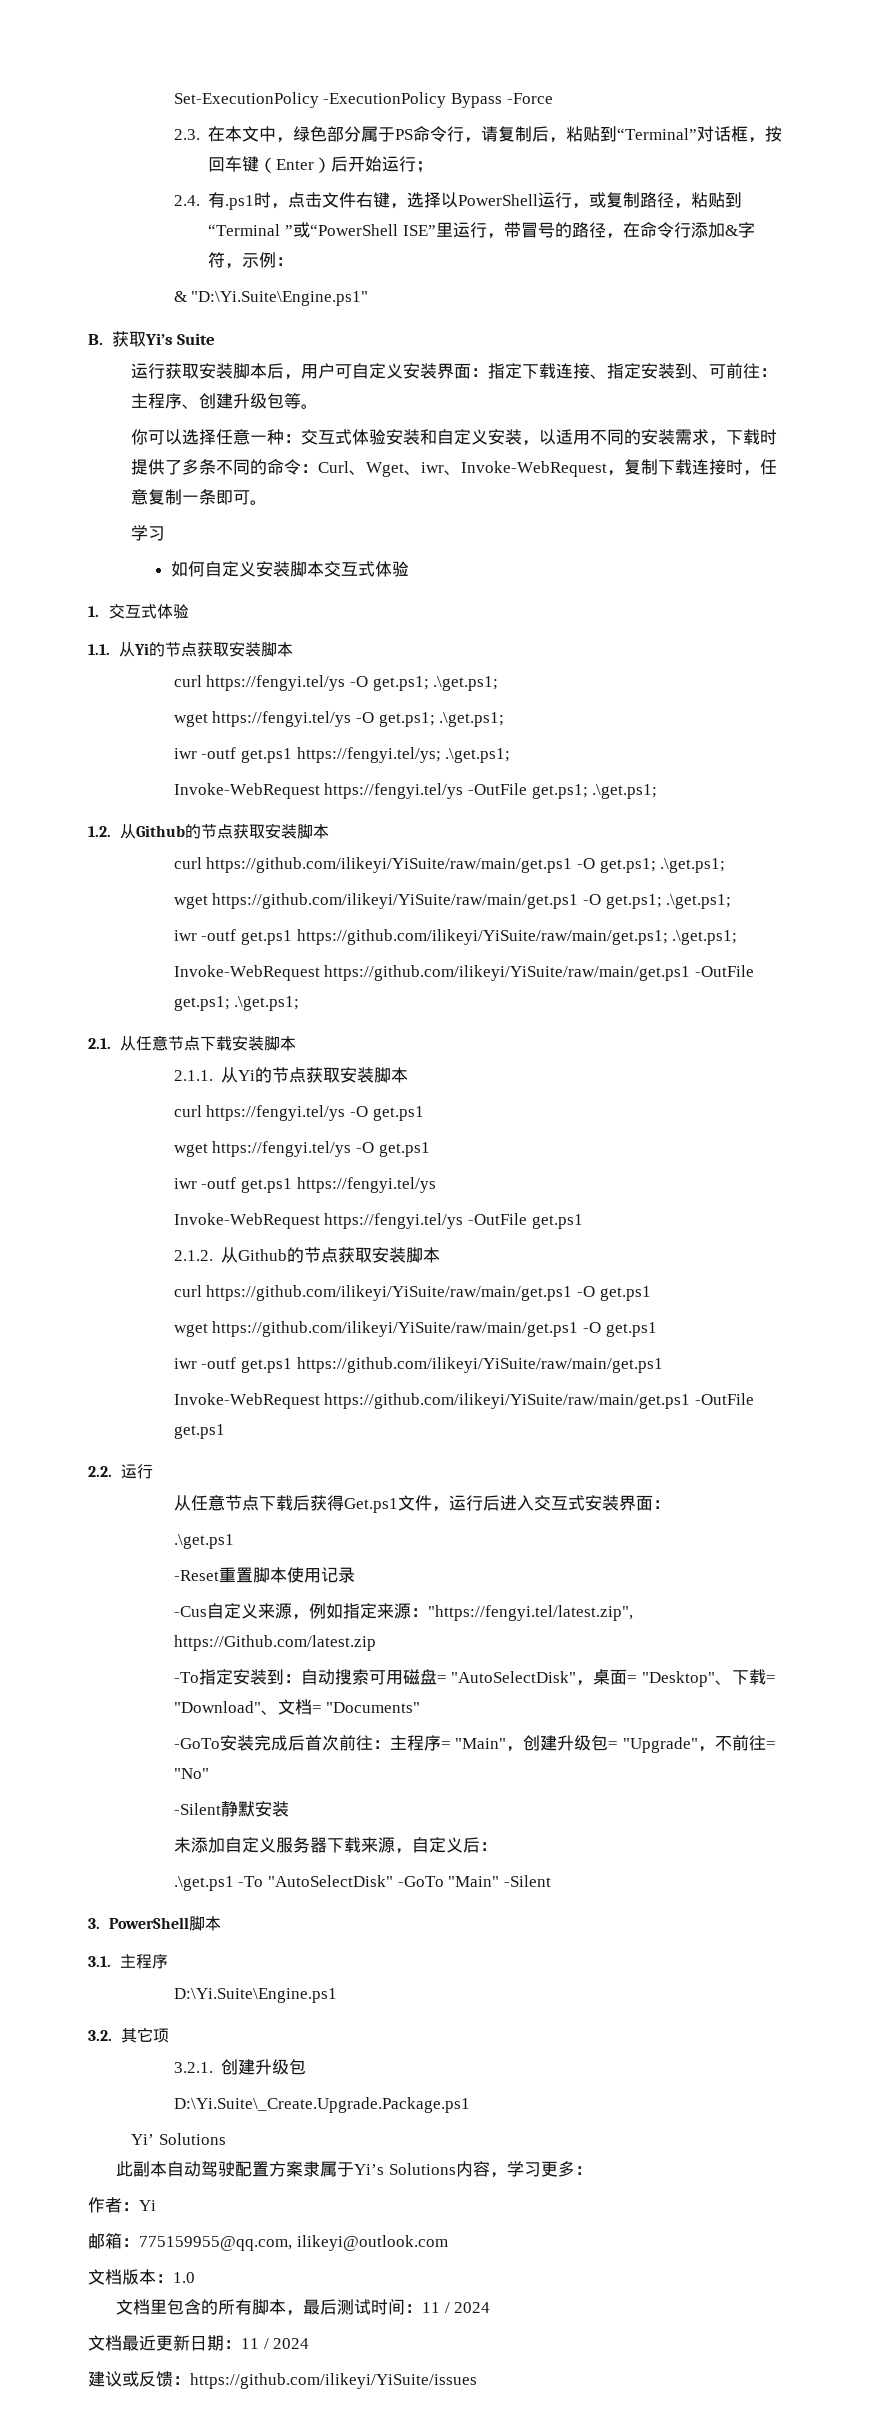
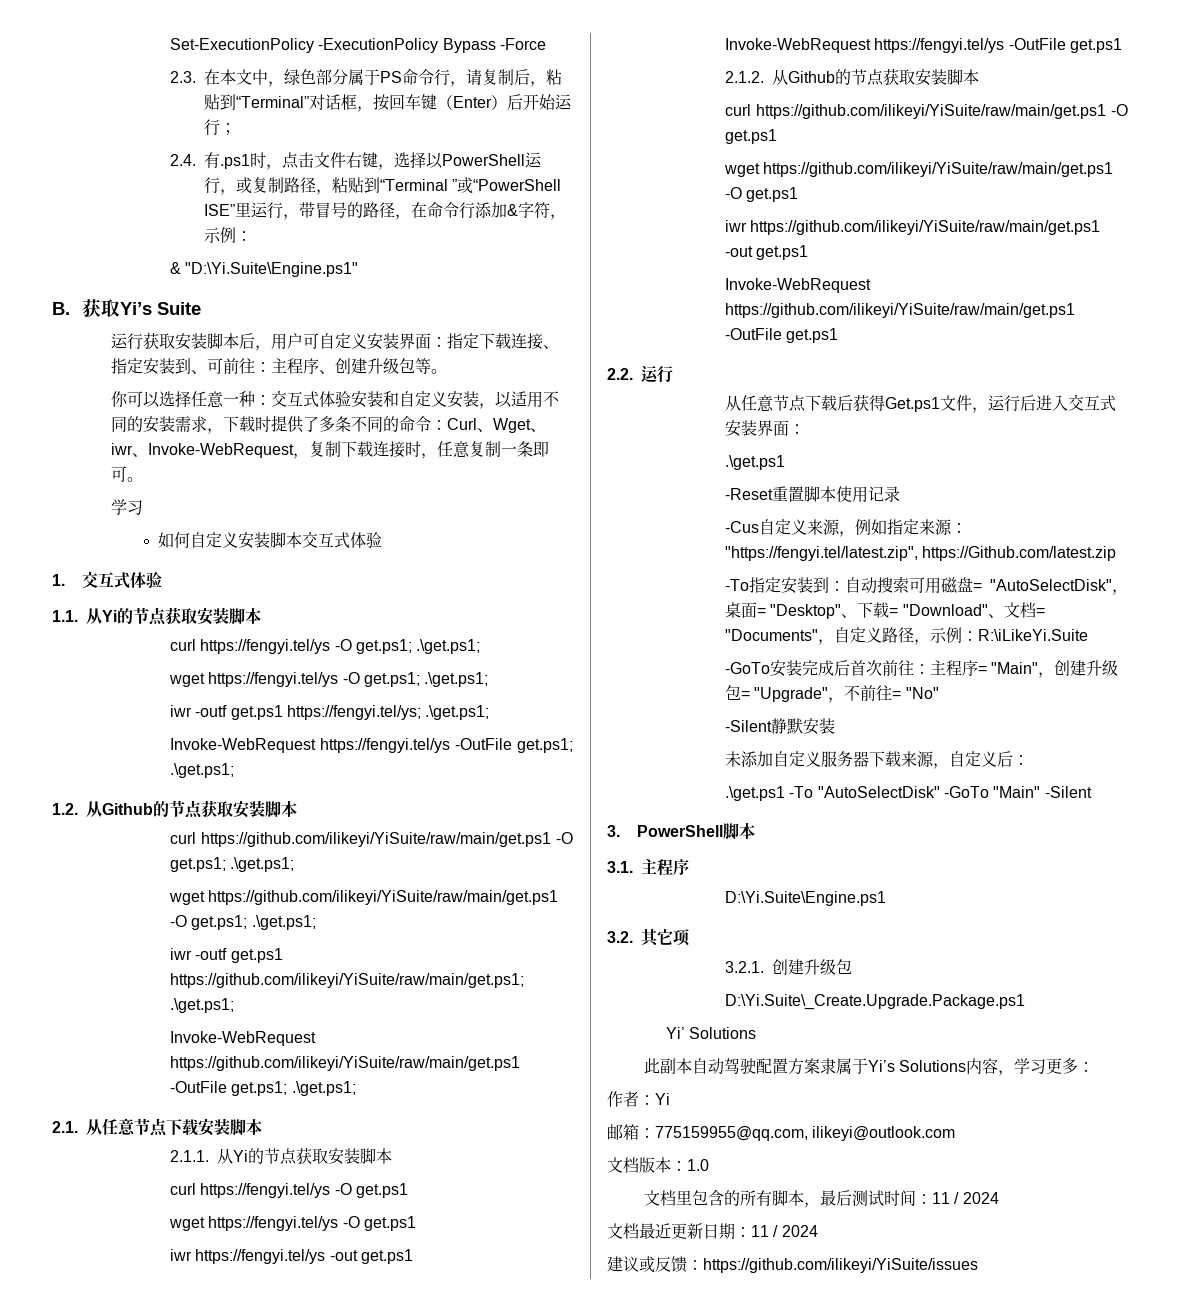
[201,1177,436,1193] -outf get.ps1 https://fengyi.tel/ys -> [195,1249,414,1264] https://fengyi.tel/ys -out get.ps1
[201,1357,663,1373] -outf get.ps1 https://github.com/ilikeyi/YiSuite/raw/main/get.ps1 -> [750,220,1101,235] [725,245,809,260] https://github.com/ilikeyi/YiSuite/raw/main/get.ps1 -out get.ps1
(421, 1707) none -> [818,627,1089,645] ，自定义路径，示例：R:\iLikeYi.Suite

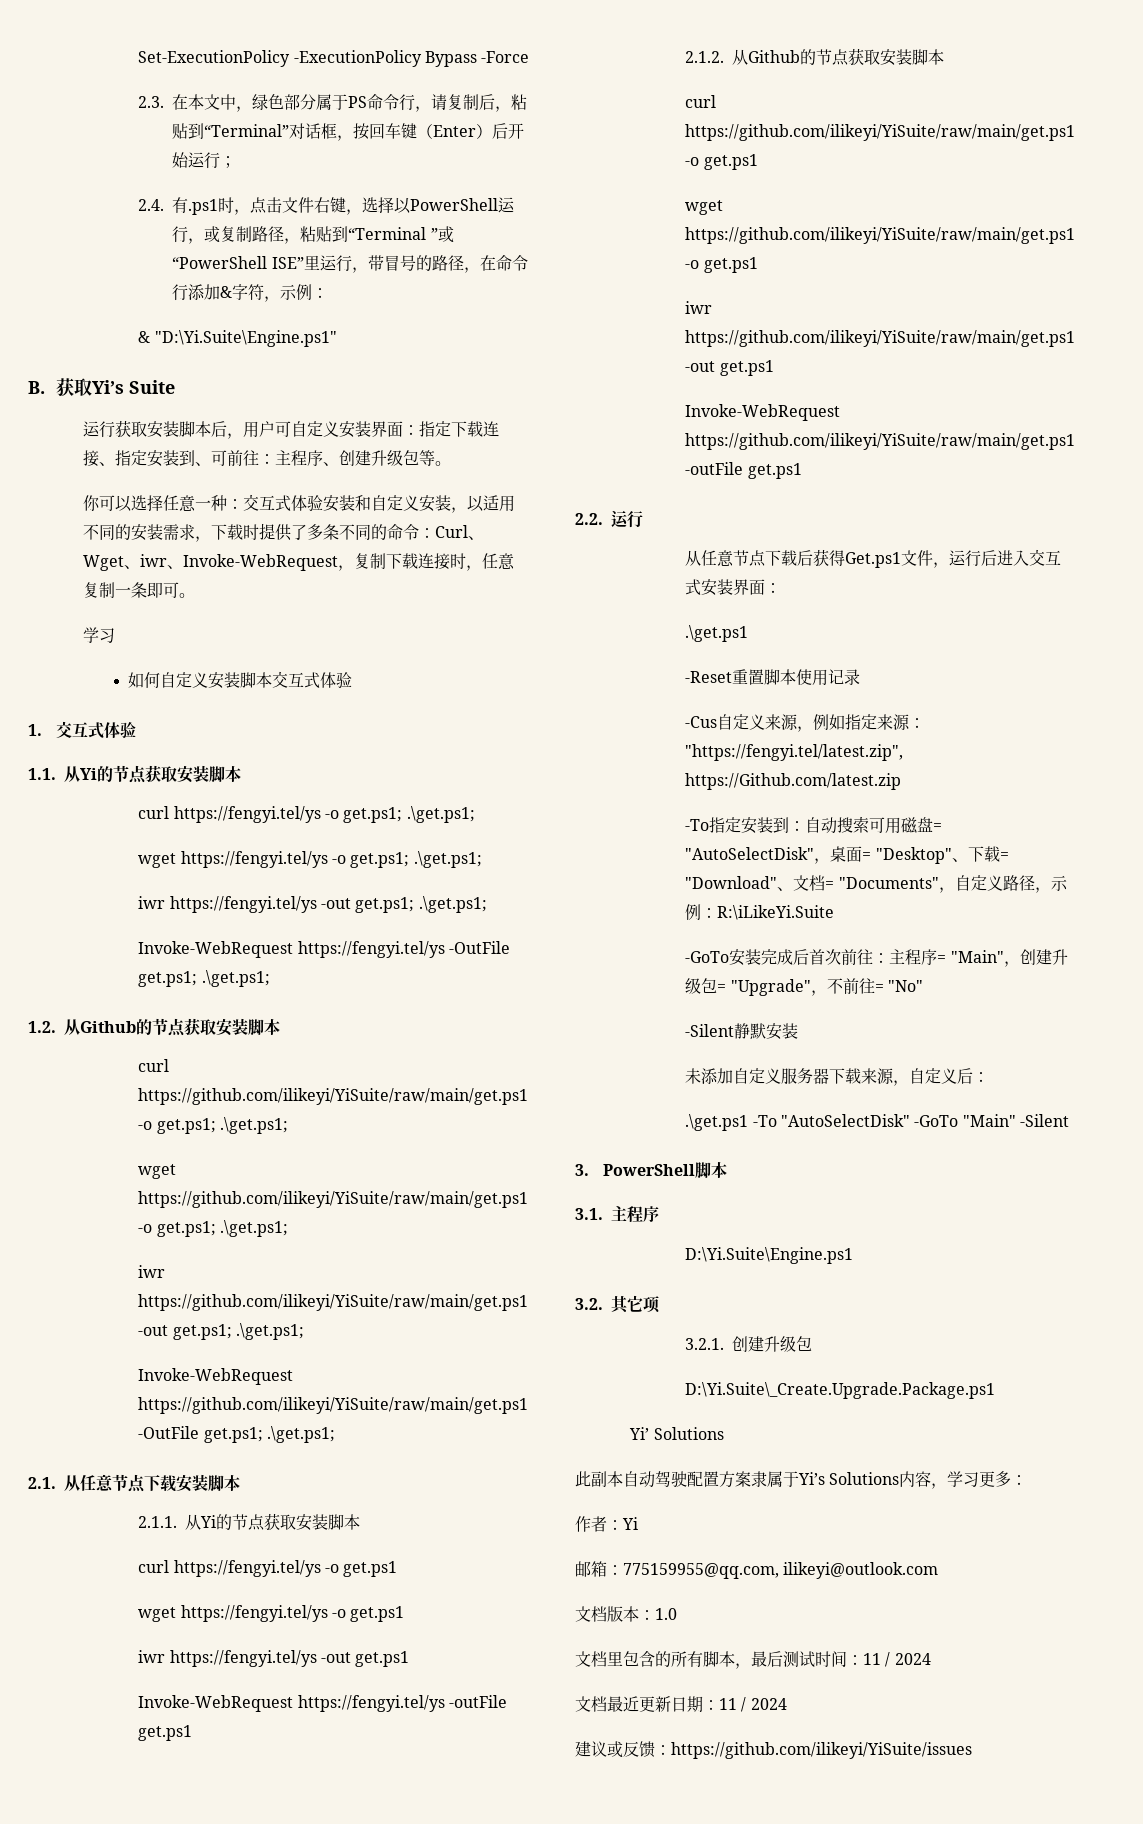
[334,639,352,651] -O -> [324,810,339,819] -o
[342,672,489,687] [170,705,422,720] -O get.ps1; .\get.ps1; // iwr -outf get.ps1 https://fengyi.tel/ys; -> [331,851,482,868] [138,896,415,913] -o get.ps1; .\get.ps1; // iwr https://fengyi.tel/ys -out get.ps1;
[556,832,573,844] -O -> [138,1121,153,1130] -o
[170,915,316,930] [170,948,283,963] [170,973,525,988] -O get.ps1; .\get.ps1; // iwr -outf get.ps1 https://github.com/ilikeyi/YiSuite/raw/main/get.ps1; -> [138,1220,288,1237] [138,1265,166,1278] [138,1294,529,1311] [138,1324,232,1340] -o get.ps1; .\get.ps1; // iwr https://github.com/ilikeyi/YiSuite/raw/main/get.ps1 -out get.ps1;
[334,1183,352,1195] -O -> [324,1564,339,1573] -o
[342,1216,360,1228] -O -> [331,1609,346,1618] -o
[1008,38,1066,50] -OutFile -> [448,1695,507,1708] -outFile
[1111,104,1128,116] -O -> [685,157,700,166] -o
[725,187,743,199] -O -> [685,260,700,269] -o
[725,328,783,340] -OutFile -> [685,462,744,475] -outFile

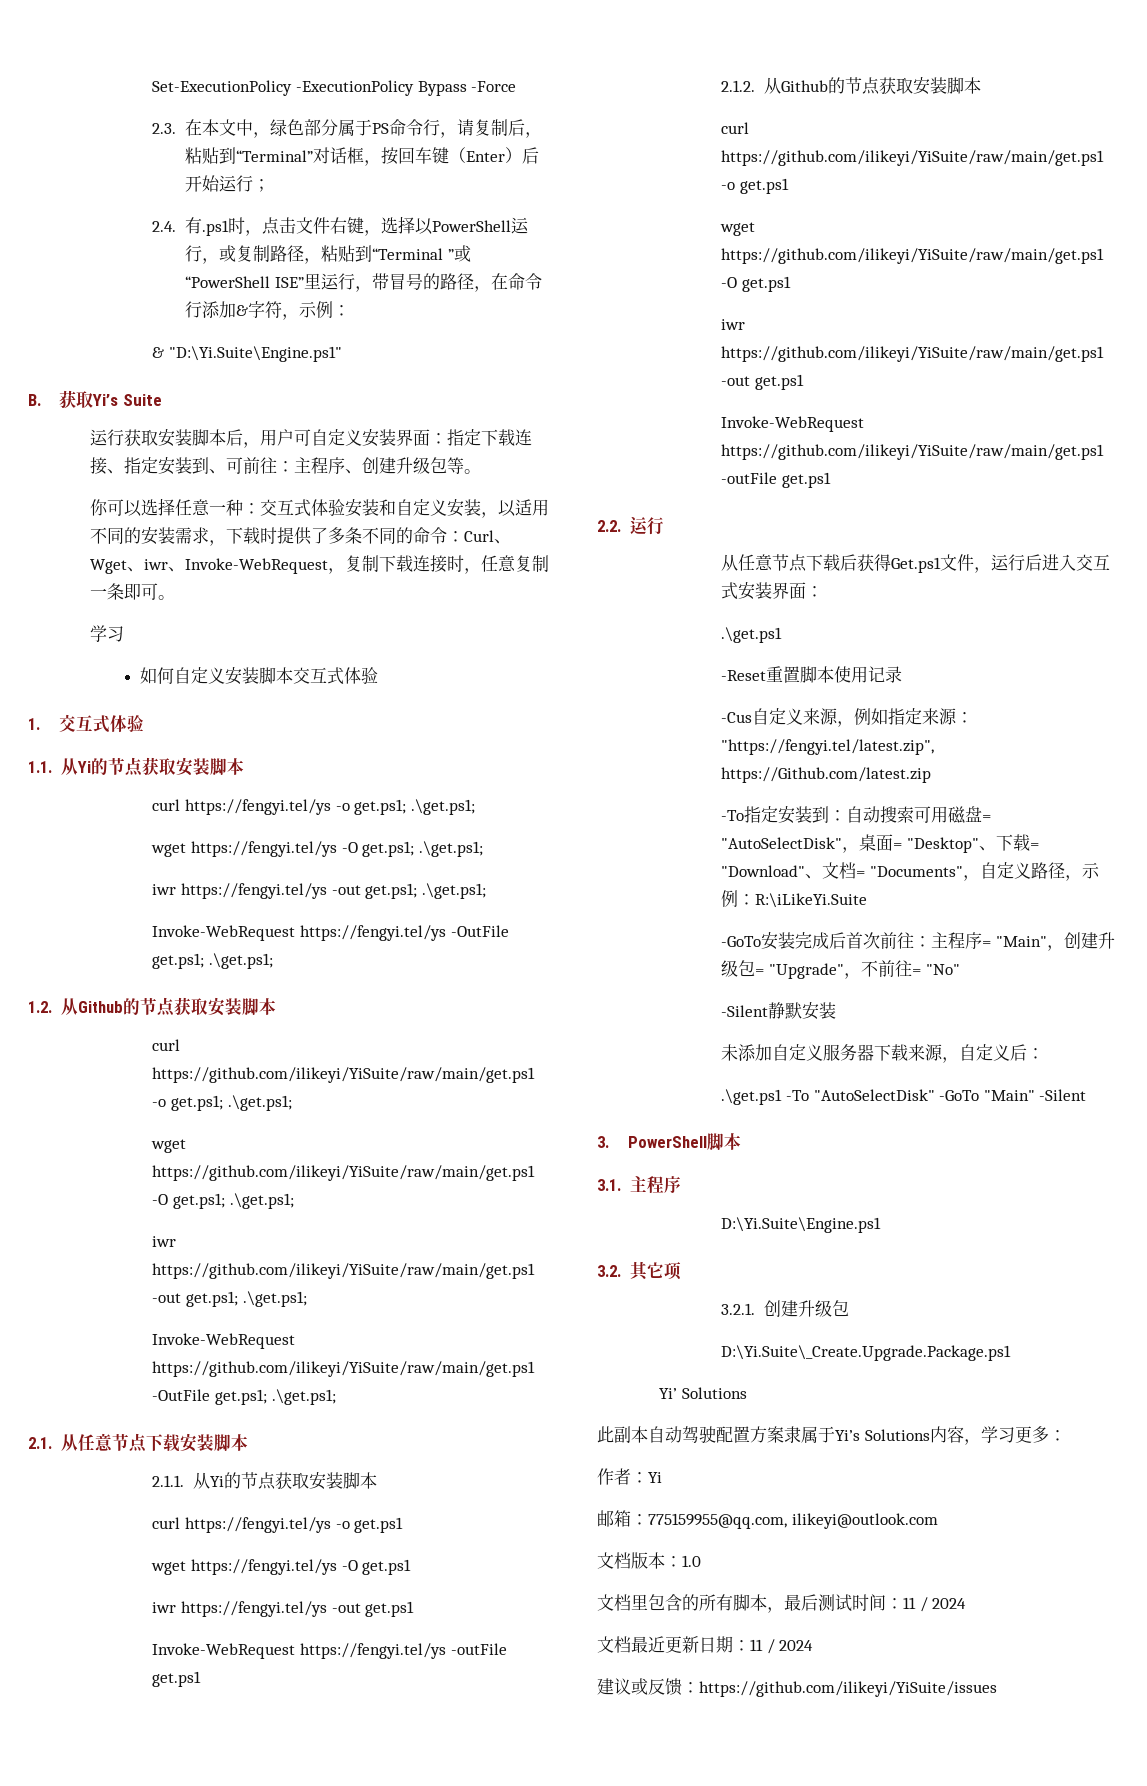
[331,855,346,864] -o -> [341,842,358,853] -O
[138,1224,153,1233] -o -> [152,1194,169,1205] -O
[331,1609,346,1618] -o -> [341,1560,358,1571] -O
[685,260,700,269] -o -> [721,277,738,288] -O

